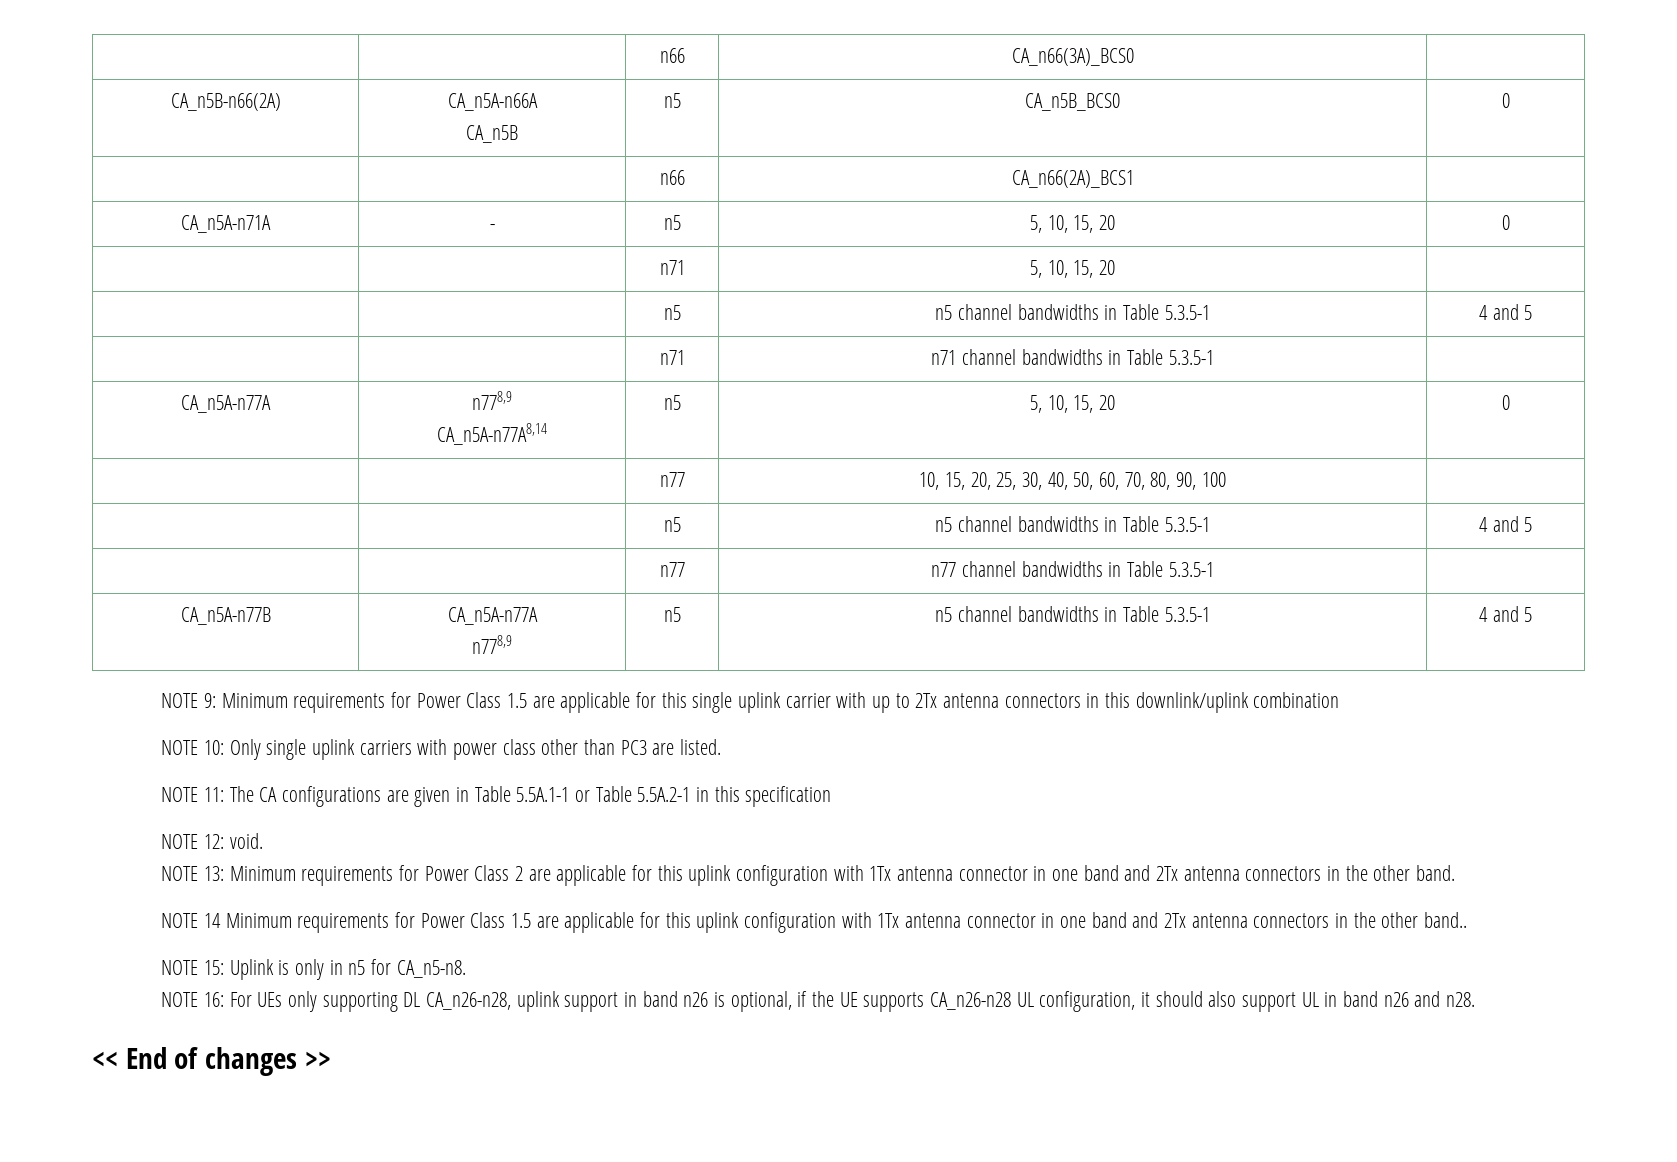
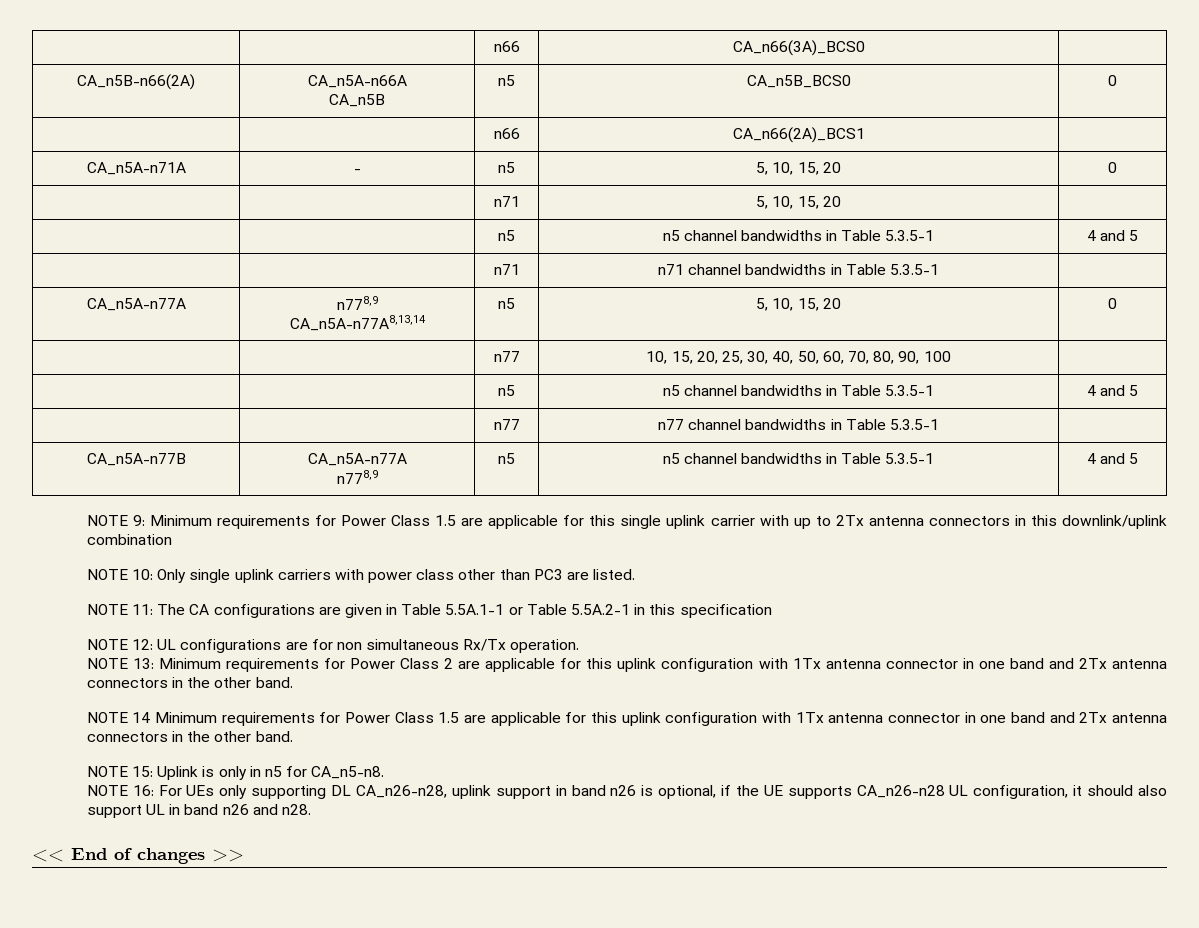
[437,423,547,445] CA_n5A-n77A8,14 -> [289,315,426,331] CA_n5A-n77A8,13,14
[229,833,263,849] void. -> [157,639,580,653] UL configurations are for non simultaneous Rx/Tx operation.
[1424,912,1468,928] band.. -> [255,731,293,742] band.

